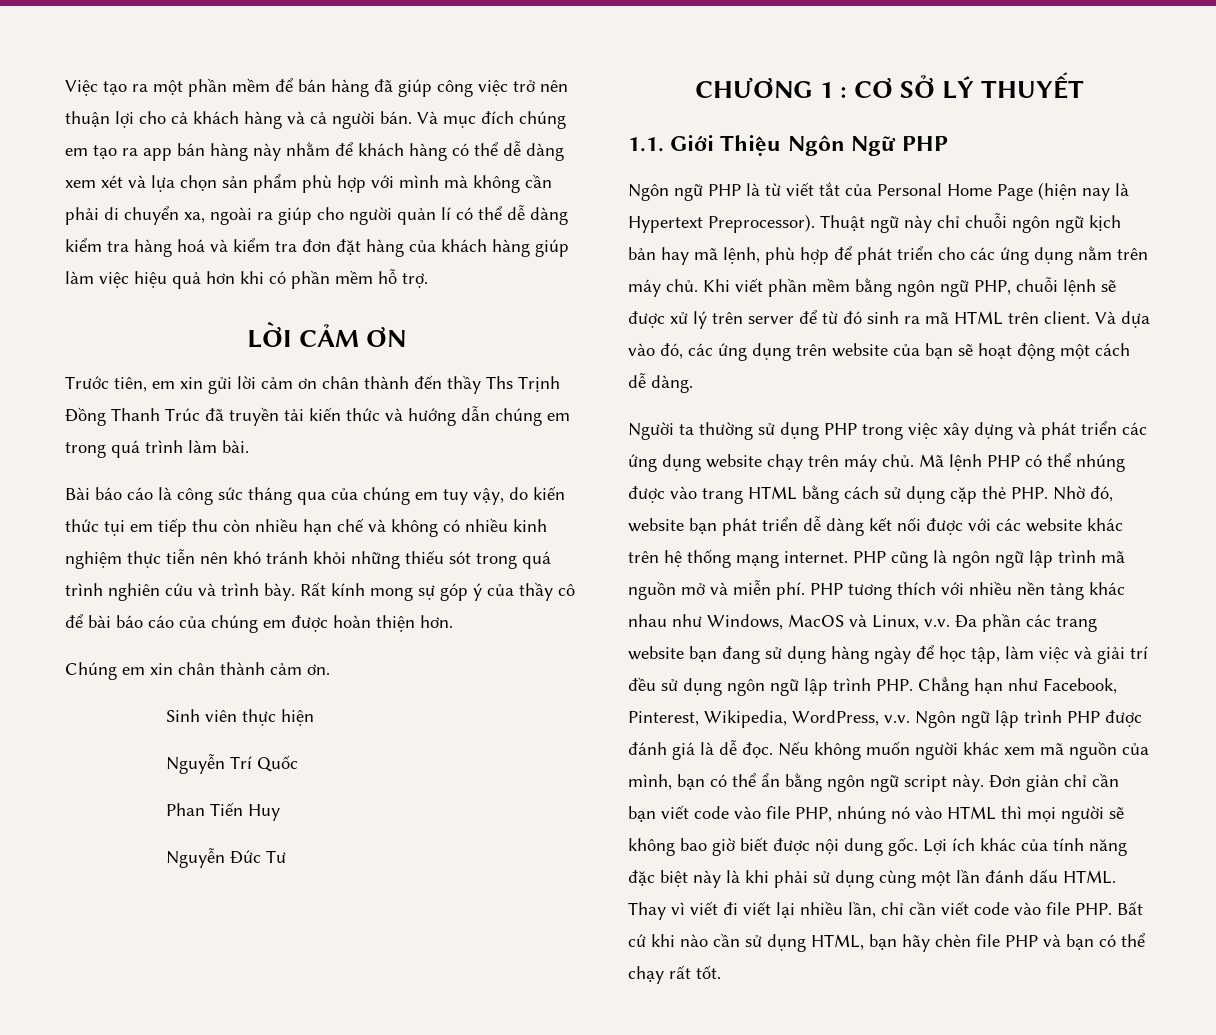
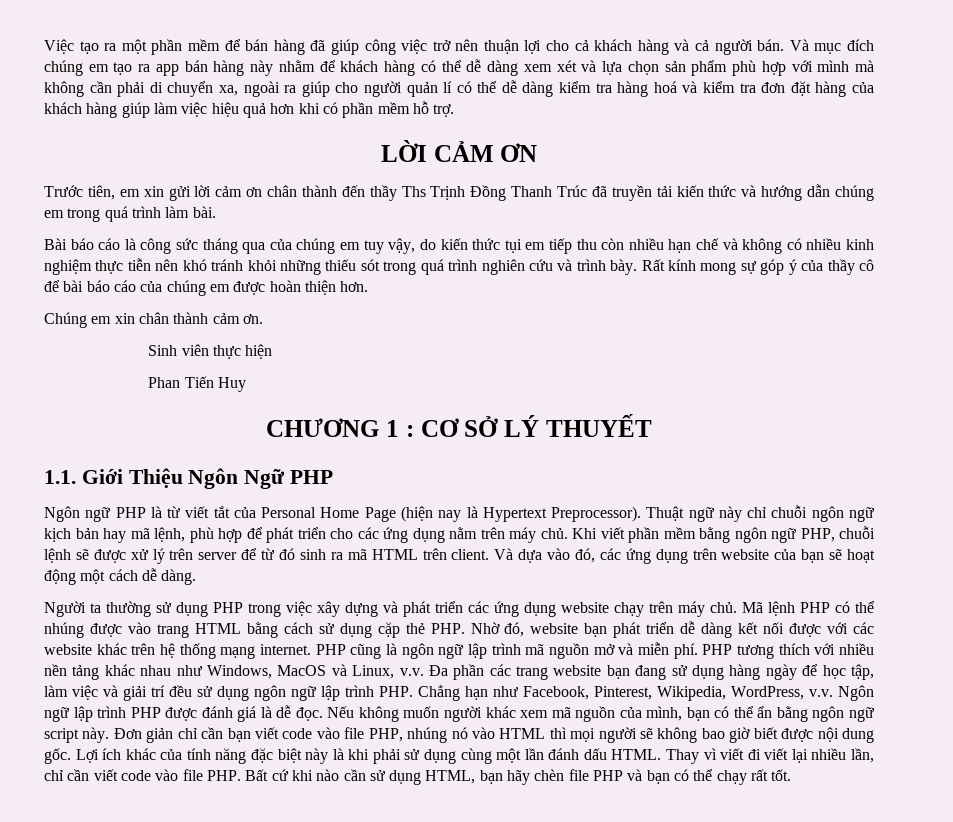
[166,754,299,774] // Nguyễn Trí Quốc -> (273, 351) none
[166,848,287,868] // Nguyễn Đức Tư -> (247, 384) none

